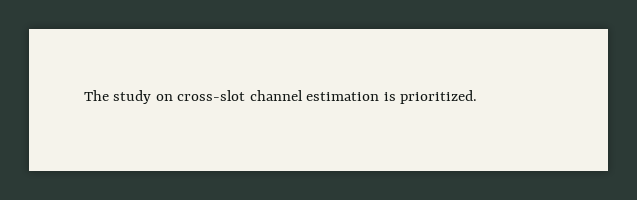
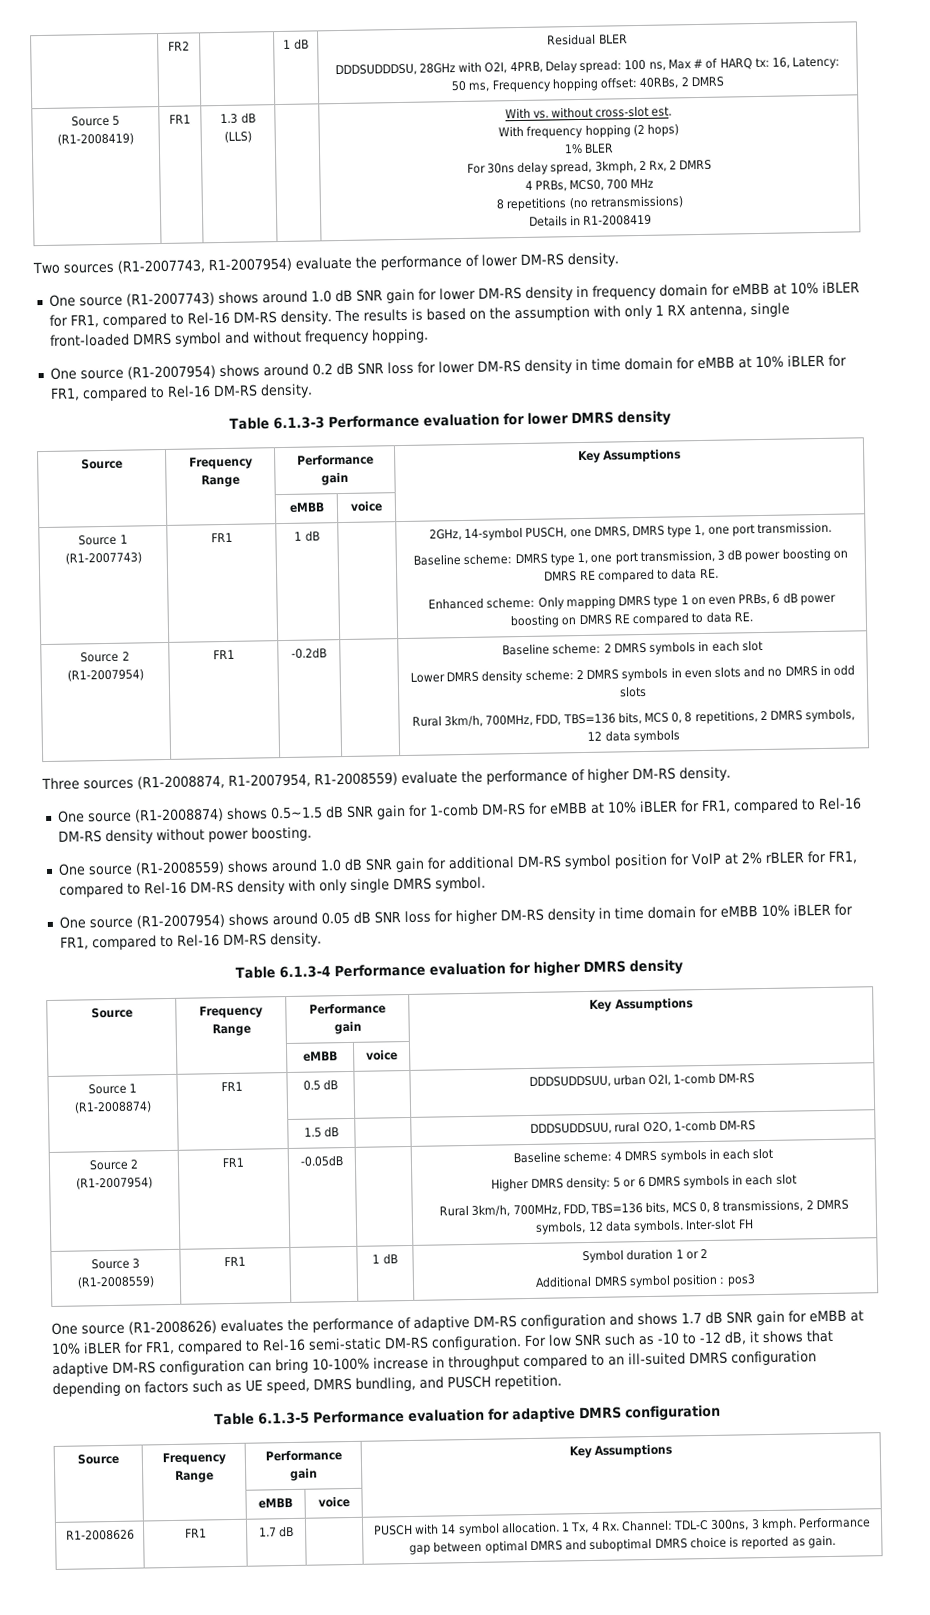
[84,90,478,104] The study on cross-slot channel estimation is prioritized. -> [168,41,190,51] [283,38,309,50] [547,33,628,46] [334,56,841,77] [451,76,724,93] [70,115,121,127] [57,132,134,146] [169,114,191,124] [220,112,256,125] [224,130,252,143] [504,105,673,119] [498,123,679,139] [563,143,615,155] [466,159,713,176] [524,178,655,192] [496,195,683,212] [528,214,653,227] [32,252,619,275] [48,281,860,307] [48,302,790,329] [49,328,429,347] [49,354,847,380] [49,383,313,402] [229,410,671,430] [81,458,123,470] [188,456,253,470] [201,474,241,488] [296,453,374,466] [321,471,349,486] [577,448,682,464] [288,502,325,513] [350,500,383,512] [78,534,128,546] [64,551,142,565] [210,532,233,543] [294,530,320,542] [428,521,833,541] [413,547,848,566] [544,568,719,583] [428,592,836,610] [510,611,753,629] [80,651,130,663] [66,668,144,682] [212,649,235,660] [291,647,327,659] [502,639,763,656] [409,664,856,684] [619,685,647,698] [411,708,856,728] [587,729,680,744] [41,766,731,791] [56,797,862,823] [57,826,312,845] [57,850,857,876] [58,876,486,898] [58,903,853,929] [59,932,322,951] [235,959,683,979] [90,1007,133,1019] [199,1005,264,1019] [211,1023,251,1037] [309,1002,386,1015] [333,1020,362,1035] [589,997,693,1012] [303,1051,338,1062] [366,1049,398,1061] [87,1083,138,1095] [74,1100,152,1114] [221,1081,244,1092] [302,1079,339,1091] [528,1072,756,1088] [303,1126,340,1138] [530,1119,756,1135] [88,1159,140,1171] [76,1176,153,1190] [222,1157,245,1168] [300,1155,343,1167] [512,1147,774,1164] [491,1173,797,1192] [439,1199,849,1217] [535,1218,754,1235] [90,1258,141,1270] [77,1275,154,1289] [224,1256,247,1267] [372,1253,398,1265] [582,1248,708,1264] [535,1273,756,1289] [51,1309,864,1335] [51,1329,834,1355] [52,1350,817,1377] [52,1374,562,1397] [213,1404,721,1426] [77,1453,119,1465] [161,1452,226,1466] [175,1470,214,1483] [264,1449,342,1462] [290,1467,318,1482] [568,1443,673,1459] [258,1497,293,1509] [317,1496,350,1508] [65,1529,135,1541] [184,1528,207,1538] [258,1525,295,1538] [373,1516,872,1537] [409,1534,836,1556] | FR2 | | 1 dB | Residual BLER // DDDSUDDDSU, 28GHz with O2I, 4PRB, Delay spread: 100 ns, Max # of HARQ tx: 16, Latency: 50 ms, Frequency hopping offset: 40RBs, 2 DMRS // Source 5 (R1-2008419) | FR1 | 1.3 dB (LLS) | | With vs. without cross-slot est. // With frequency hopping (2 hops) // 1% BLER // For 30ns delay spread, 3kmph, 2 Rx, 2 DMRS // 4 PRBs, MCS0, 700 MHz // 8 repetitions (no retransmissions) // Details in R1-2008419 // Two sources (R1-2007743, R1-2007954) evaluate the performance of lower DM-RS density. // One source (R1-2007743) shows around 1.0 dB SNR gain for lower DM-RS density in frequency domain for eMBB at 10% iBLER for FR1, compared to Rel-16 DM-RS density. The results is based on the assumption with only 1 RX antenna, single front-loaded DMRS symbol and without frequency hopping. // One source (R1-2007954) shows around 0.2 dB SNR loss for lower DM-RS density in time domain for eMBB at 10% iBLER for FR1, compared to Rel-16 DM-RS density. // Table 6.1.3-3 Performance evaluation for lower DMRS density // Source | Frequency Range | Performance gain | Key Assumptions // | | eMBB | voice | // Source 1 (R1-2007743) | FR1 | 1 dB | | 2GHz, 14-symbol PUSCH, one DMRS, DMRS type 1, one port transmission. // Baseline scheme: DMRS type 1, one port transmission, 3 dB power boosting on DMRS RE compared to data RE. // Enhanced scheme: Only mapping DMRS type 1 on even PRBs, 6 dB power boosting on DMRS RE compared to data RE. // Source 2 (R1-2007954) | FR1 | -0.2dB | | Baseline scheme: 2 DMRS symbols in each slot // Lower DMRS density scheme: 2 DMRS symbols in even slots and no DMRS in odd slots // Rural 3km/h, 700MHz, FDD, TBS=136 bits, MCS 0, 8 repetitions, 2 DMRS symbols, 12 data symbols // Three sources (R1-2008874, R1-2007954, R1-2008559) evaluate the performance of higher DM-RS density. // One source (R1-2008874) shows 0.5~1.5 dB SNR gain for 1-comb DM-RS for eMBB at 10% iBLER for FR1, compared to Rel-16 DM-RS density without power boosting. // One source (R1-2008559) shows around 1.0 dB SNR gain for additional DM-RS symbol position for VoIP at 2% rBLER for FR1, compared to Rel-16 DM-RS density with only single DMRS symbol. // One source (R1-2007954) shows around 0.05 dB SNR loss for higher DM-RS density in time domain for eMBB 10% iBLER for FR1, compared to Rel-16 DM-RS density. // Table 6.1.3-4 Performance evaluation for higher DMRS density // Source | Frequency Range | Performance gain | Key Assumptions // | | eMBB | voice | // Source 1 (R1-2008874) | FR1 | 0.5 dB | | DDDSUDDSUU, urban O2I, 1-comb DM-RS // | | 1.5 dB | | DDDSUDDSUU, rural O2O, 1-comb DM-RS // Source 2 (R1-2007954) | FR1 | -0.05dB | | Baseline scheme: 4 DMRS symbols in each slot // Higher DMRS density: 5 or 6 DMRS symbols in each slot // Rural 3km/h, 700MHz, FDD, TBS=136 bits, MCS 0, 8 transmissions, 2 DMRS symbols, 12 data symbols. Inter-slot FH // Source 3 (R1-2008559) | FR1 | | 1 dB | Symbol duration 1 or 2 // Additional DMRS symbol position : pos3 // One source (R1-2008626) evaluates the performance of adaptive DM-RS configuration and shows 1.7 dB SNR gain for eMBB at 10% iBLER for FR1, compared to Rel-16 semi-static DM-RS configuration. For low SNR such as -10 to -12 dB, it shows that adaptive DM-RS configuration can bring 10-100% increase in throughput compared to an ill-suited DMRS configuration depending on factors such as UE speed, DMRS bundling, and PUSCH repetition. // Table 6.1.3-5 Performance evaluation for adaptive DMRS configuration // Source | Frequency Range | Performance gain | Key Assumptions // | | eMBB | voice | // R1-2008626 | FR1 | 1.7 dB | | PUSCH with 14 symbol allocation. 1 Tx, 4 Rx. Channel: TDL-C 300ns, 3 kmph. Performance gap between optimal DMRS and suboptimal DMRS choice is reported as gain.

